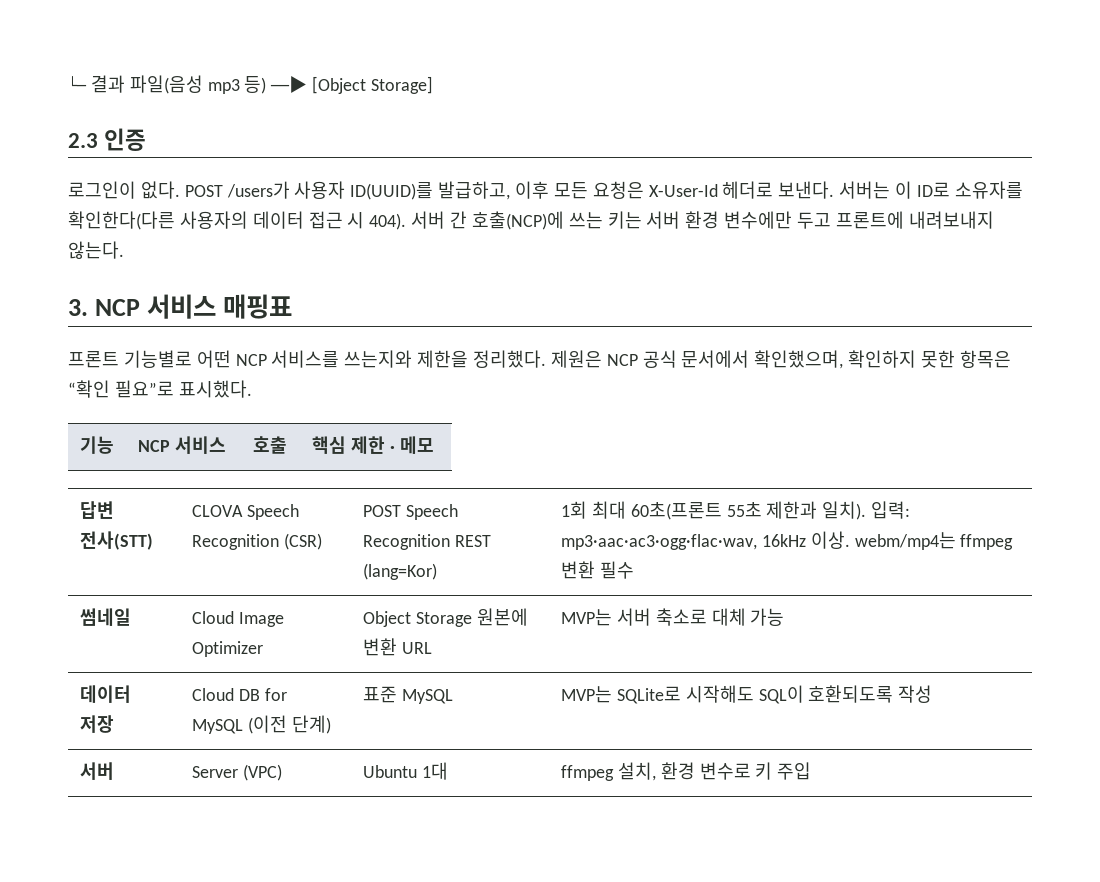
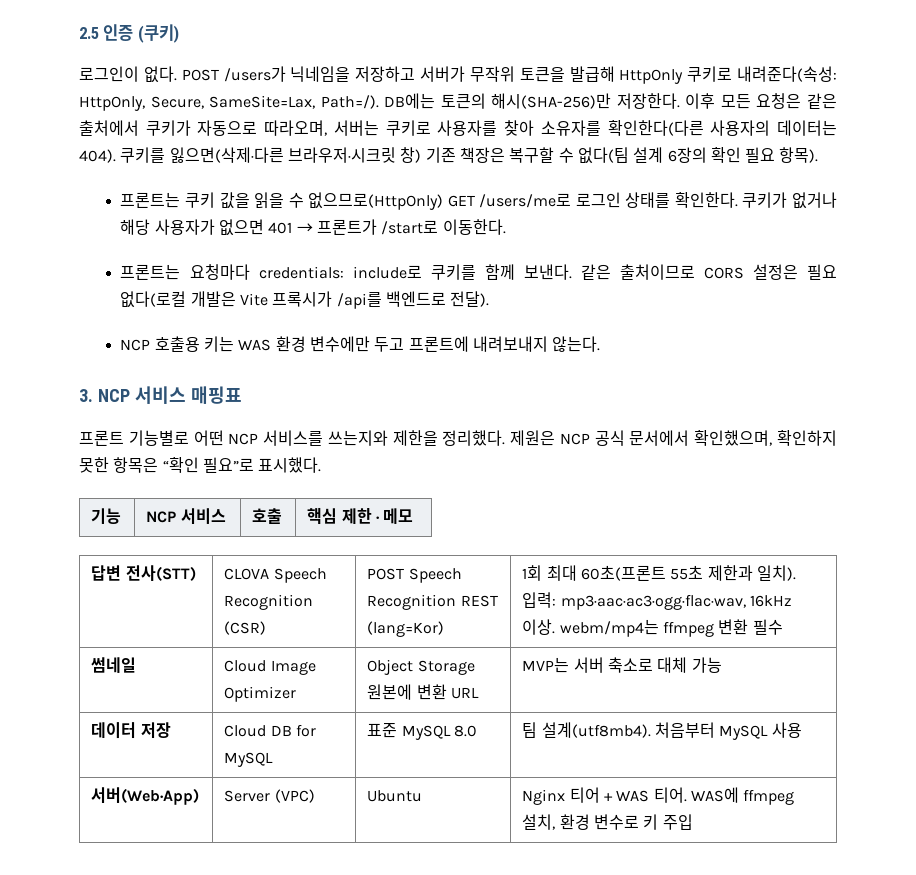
[68,75,434,94] [68,133,98,148] └─ 결과 파일(음성 mp3 등) ──▶ [Object Storage] // 2.3 -> [79,27,99,39] 2.5
(147, 139) none -> [137,24,179,43] (쿠키)
[294,181,1023,200] [68,211,681,230] 사용자 ID(UUID)를 발급하고, 이후 모든 요청은 X-User-Id 헤더로 보낸다. 서버는 이 ID로 소유자를 확인한다(다른 사용자의 데이터 접근 시 404). 서버 간 호출(NCP)에 쓰는 키는 서버 -> [290,66,838,84] [79,93,837,111] [79,120,838,136] [79,147,819,164] [120,192,837,210] [120,219,506,236] [120,264,837,280] [120,291,490,309] [120,336,272,352] 닉네임을 저장하고 서버가 무작위 토큰을 발급해 HttpOnly 쿠키로 내려준다(속성: HttpOnly, Secure, SameSite=Lax, Path=/). DB에는 토큰의 해시(SHA-256)만 저장한다. 이후 모든 요청은 같은 출처에서 쿠키가 자동으로 따라오며, 서버는 쿠키로 사용자를 찾아 소유자를 확인한다(다른 사용자의 데이터는 404). 쿠키를 잃으면(삭제·다른 브라우저·시크릿 창) 기존 책장은 복구할 수 없다(팀 설계 6장의 확인 필요 항목). // 프론트는 쿠키 값을 읽을 수 없으므로(HttpOnly) GET /users/me로 로그인 상태를 확인한다. 쿠키가 없거나 해당 사용자가 없으면 401 → 프론트가 /start로 이동한다. // 프론트는 요청마다 credentials: include로 쿠키를 함께 보낸다. 같은 출처이므로 CORS 설정은 필요 없다(로컬 개발은 Vite 프록시가 /api를 백엔드로 전달). // NCP 호출용 키는 WAS
[247,715,331,734] (이전 단계) -> (274, 759) none
[560,685,933,704] [79,762,114,780] [191,764,282,781] [362,762,448,780] | MVP는 SQLite로 시작해도 SQL이 호환되도록 작성 // 서버 | Server (VPC) | Ubuntu 1대 | -> [453,725,477,737] [522,722,802,740] [91,787,200,805] [224,789,315,803] [367,790,423,802] [522,787,739,805] 8.0 | 팀 설계(utf8mb4). 처음부터 MySQL 사용 // 서버(Web·App) | Server (VPC) | Ubuntu | Nginx 티어 + WAS 티어. WAS에

